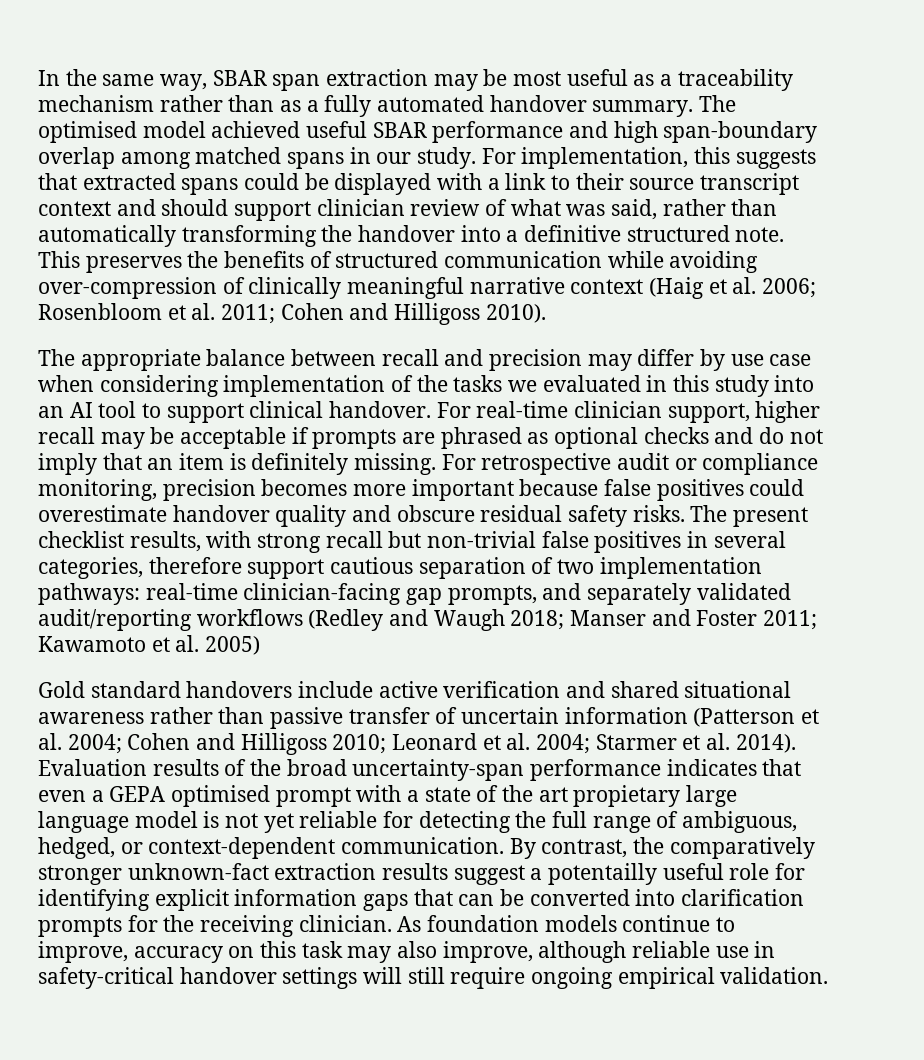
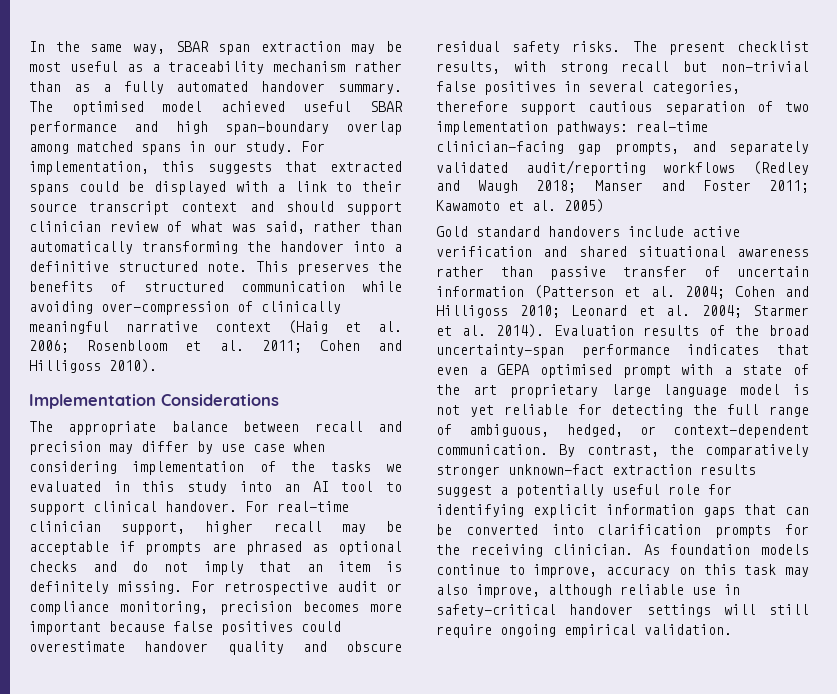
(546, 313) none -> [29,394,279,409] // Implementation Considerations
[573,785,681,807] propietary -> [509,384,598,398] proprietary
[548,863,658,885] potentailly -> [516,484,604,498] potentially

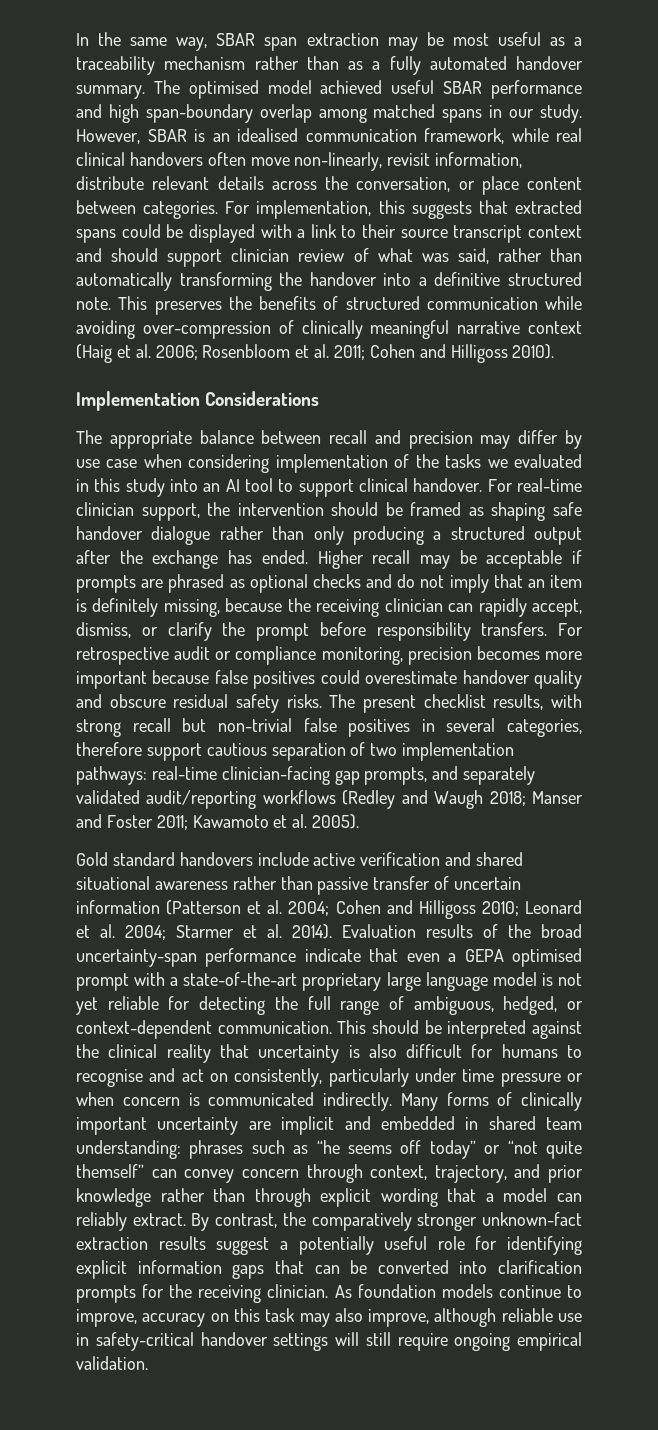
(293, 147) none -> [76,128,582,144] [76,152,523,171] [76,176,582,195] [76,200,219,219] However, SBAR is an idealised communication framework, while real clinical handovers often move non-linearly, revisit information, distribute relevant details across the conversation, or place content between categories.
[205,521,254,534] higher -> [207,502,582,521] [76,526,582,545] [76,550,364,569] the intervention should be framed as shaping safe handover dialogue rather than only producing a structured output after the exchange has ended. Higher
[118,581,182,594] missing. -> [163,598,583,617] [76,622,548,641] missing, because the receiving clinician can rapidly accept, dismiss, or clarify the prompt before responsibility transfers.
[564,199,604,213] 2005) -> [312,814,360,829] 2005).
[687,344,760,355] indicates -> [304,948,361,962] indicate
[742,364,809,375] [436,384,497,395] state of the art -> [183,972,298,986] state-of-the-art
(548, 449) none -> [337,1020,582,1039] [76,1044,582,1063] [76,1068,583,1087] [76,1092,582,1111] [76,1116,582,1135] [76,1140,582,1159] [76,1164,583,1183] [76,1188,582,1207] [76,1212,186,1231] This should be interpreted against the clinical reality that uncertainty is also difficult for humans to recognise and act on consistently, particularly under time pressure or when concern is communicated indirectly. Many forms of clinically important uncertainty are implicit and embedded in shared team understanding: phrases such as “he seems off today” or “not quite themself” can convey concern through context, trajectory, and prior knowledge rather than through explicit wording that a model can reliably extract.

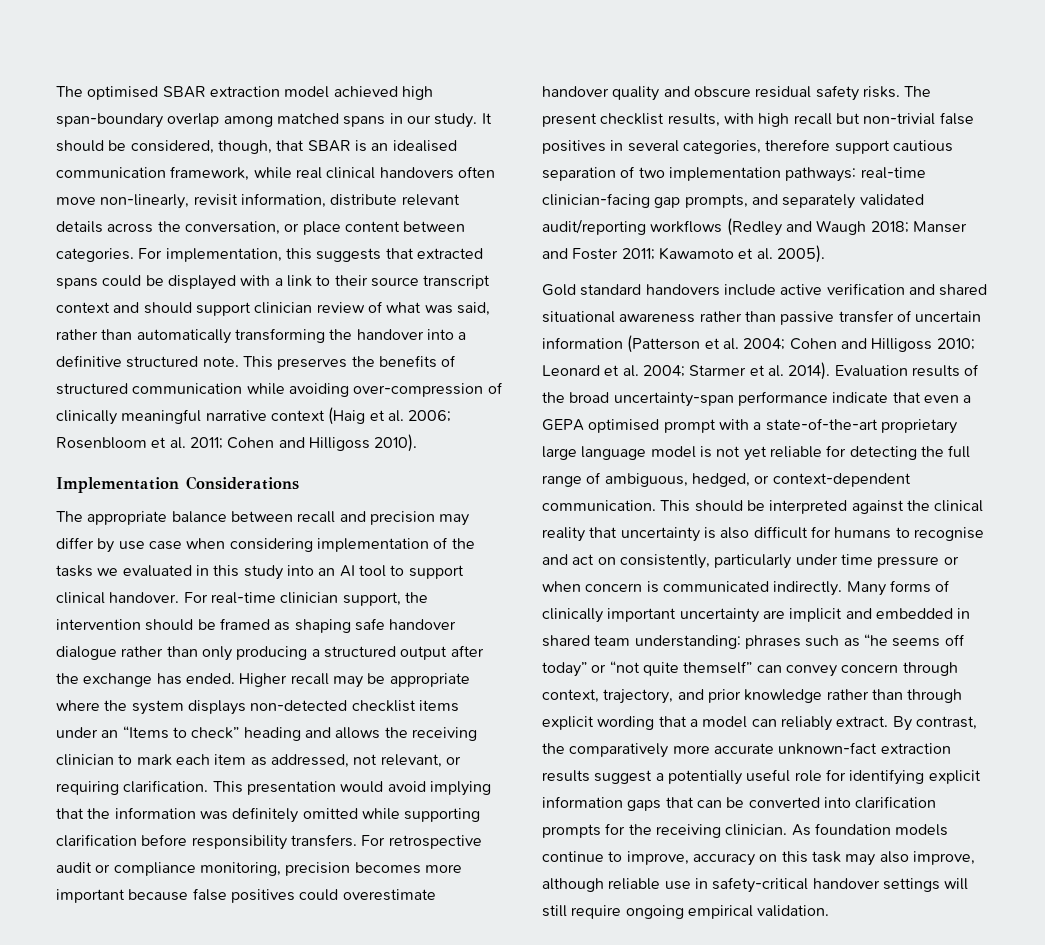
[76,32,582,51] [76,56,583,75] [76,80,582,99] [76,104,102,118] In the same way, SBAR span extraction may be most useful as a traceability mechanism rather than as a fully automated handover summary. The optimised model achieved useful SBAR performance and -> [56,86,398,100] The optimised SBAR extraction model achieved
[76,129,140,144] However, -> [481,113,492,124] [56,140,305,154] It should be considered, though, that
[486,550,582,569] [76,574,583,593] [76,598,583,617] [76,622,310,641] acceptable if prompts are phrased as optional checks and do not imply that an item is definitely missing, because the receiving clinician can rapidly accept, dismiss, or clarify the prompt -> [389,673,470,687] [56,700,459,715] [56,726,477,741] [56,754,461,768] [56,780,491,796] [56,807,481,823] [56,834,137,847] appropriate where the system displays non-detected checklist items under an “Items to check” heading and allows the receiving clinician to mark each item as addressed, not relevant, or requiring clarification. This presentation would avoid implying that the information was definitely omitted while supporting clarification
[76,719,121,737] strong -> [758,113,790,127] high
[417,1213,478,1231] stronger -> [672,743,774,754] more accurate

